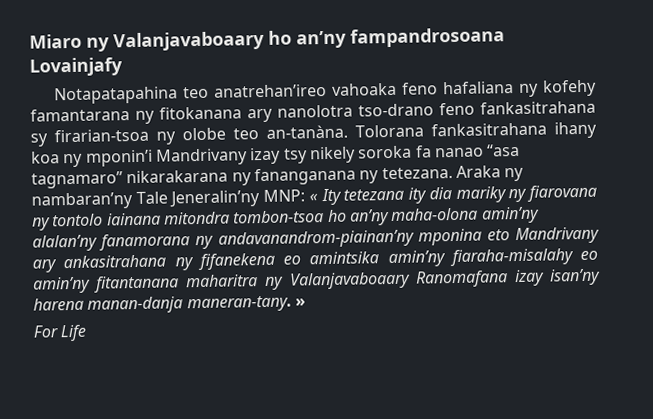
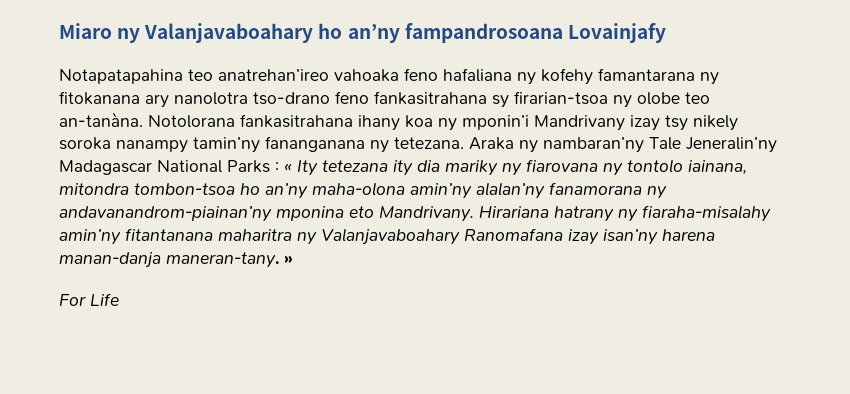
[113,30,265,52] Valanjavaboaary -> [144,23,314,43] Valanjavaboahary
[355,124,424,138] Tolorana -> [148,115,235,128] Notolorana
[415,143,521,158] [31,169,252,189] fa nanao “asa tagnamaro” nikarakarana ny -> [116,137,260,153] nanampy tamin’ny
[263,189,306,202] MNP: -> [59,160,279,175] Madagascar National Parks :
[106,212,161,226] iainana -> [688,160,747,175] iainana,
[515,226,601,245] [32,248,598,273] Mandrivany ary ankasitrahana ny fifanekena eo amintsika amin’ny fiaraha-misalahy eo -> [379,205,771,222] Mandrivany. Hirariana hatrany ny fiaraha-misalahy
[289,271,411,290] Valanjavaboaary -> [321,228,460,245] Valanjavaboahary

